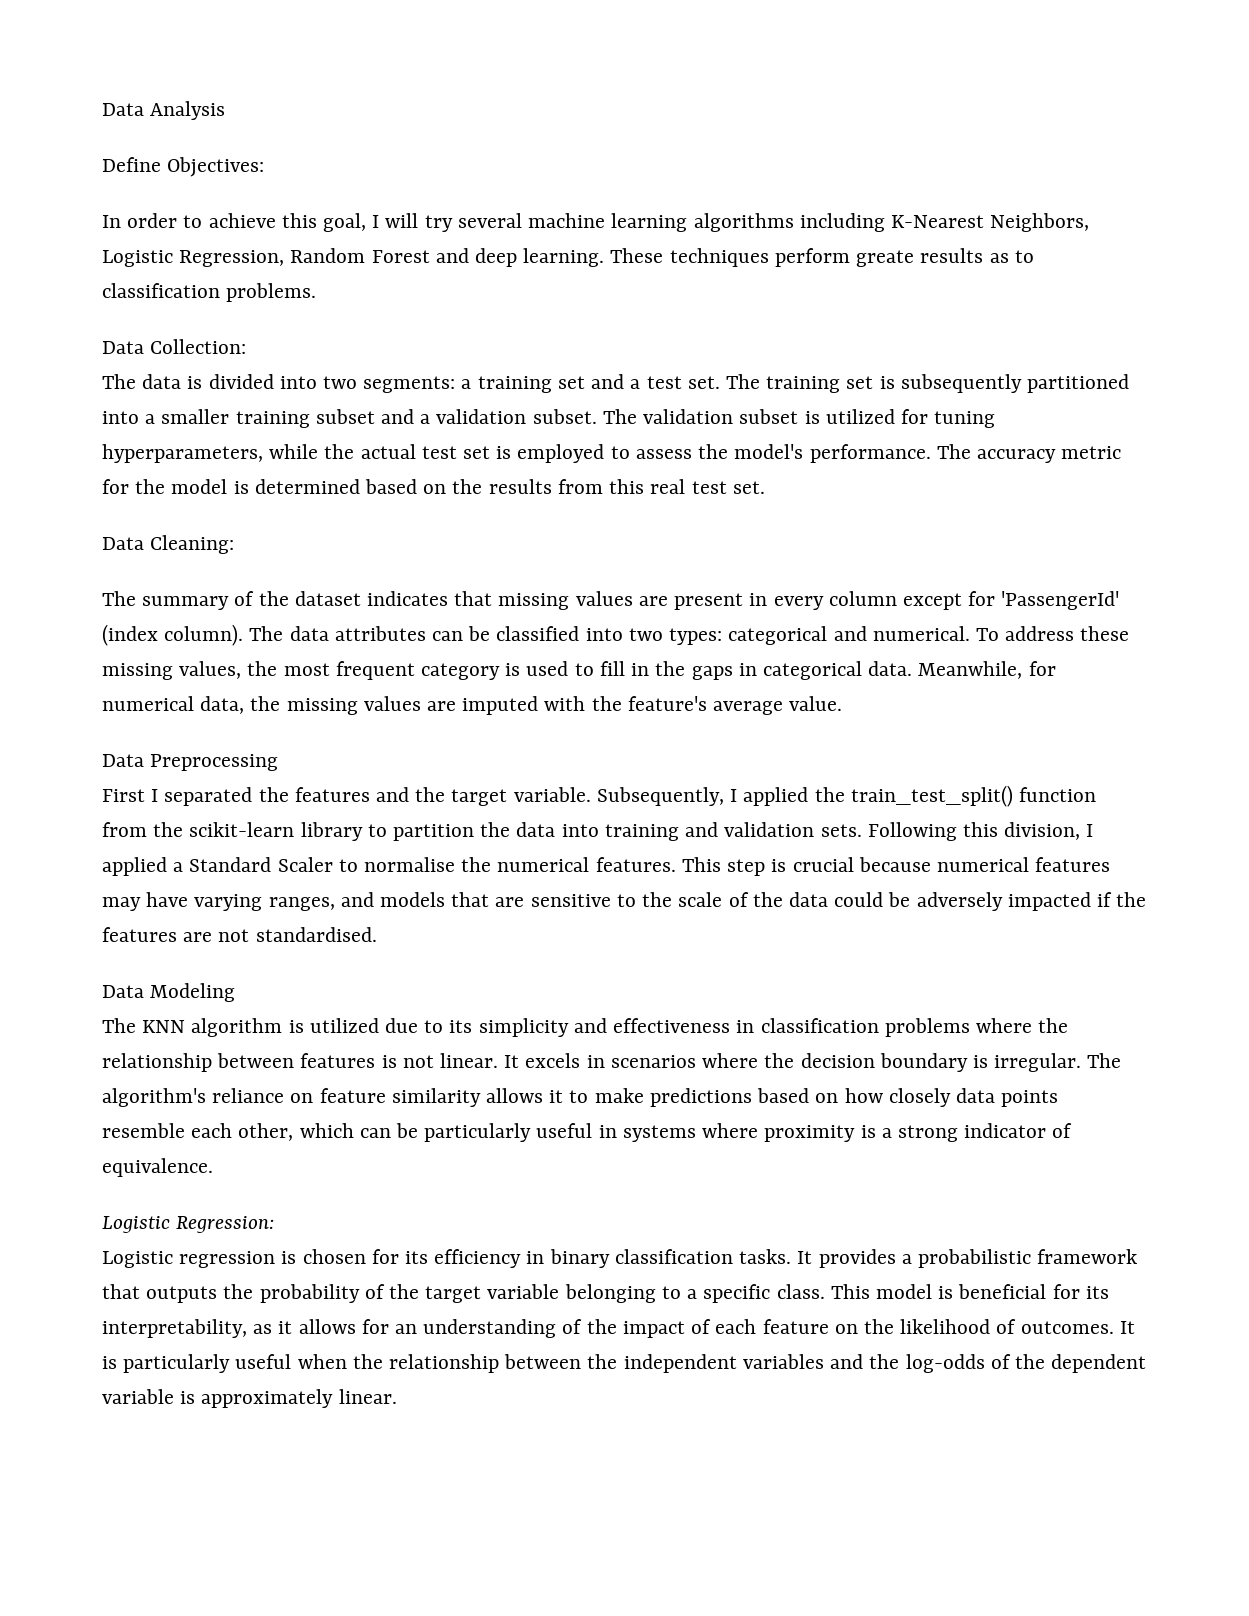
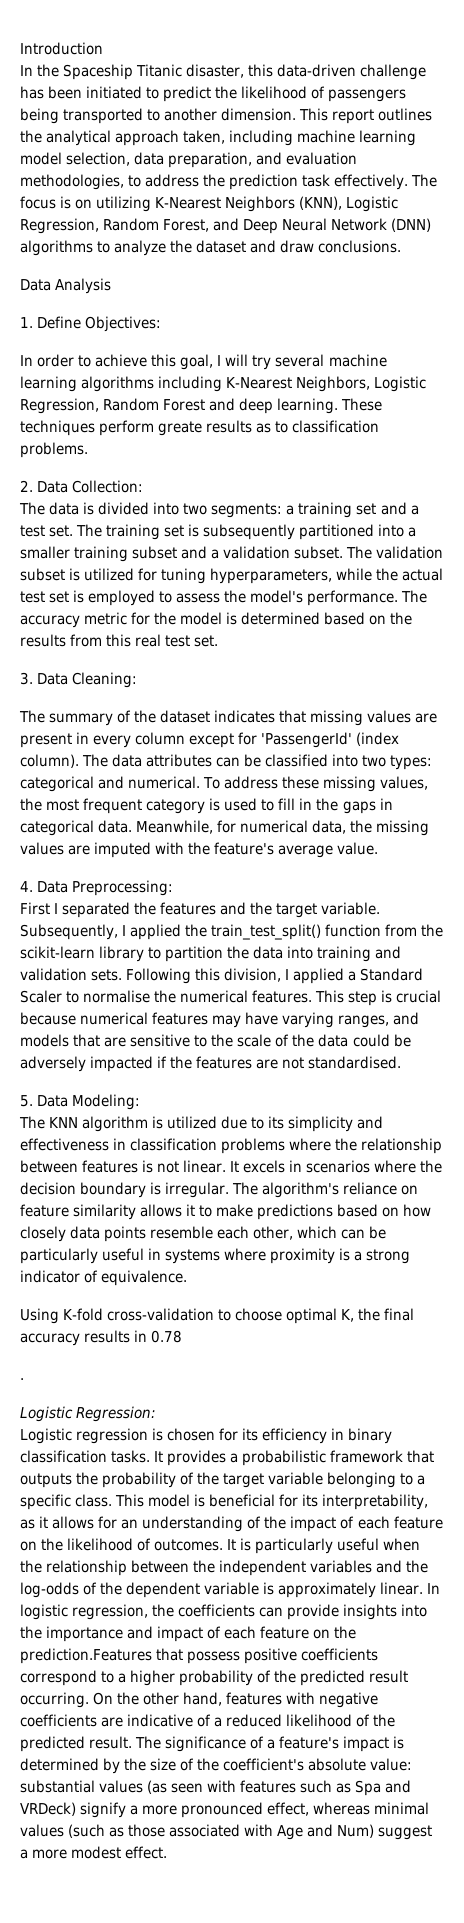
(102, 109) none -> [20,42,103,55] [20,64,427,80] [20,86,407,102] [20,108,433,124] [20,130,417,146] [20,152,358,168] [20,174,438,190] [20,196,399,212] [20,218,432,234] [20,240,402,256] Introduction // In the Spaceship Titanic disaster, this data-driven challenge has been initiated to predict the likelihood of passengers being transported to another dimension. This report outlines the analytical approach taken, including machine learning model selection, data preparation, and evaluation methodologies, to address the prediction task effectively. The focus is on utilizing K-Nearest Neighbors (KNN), Logistic Regression, Random Forest, and Deep Neural Network (DNN) algorithms to analyze the dataset and draw conclusions. //
(226, 110) none -> [20,317,33,328] 1.
(317, 292) none -> [20,480,33,492] 2.
(765, 487) none -> [20,672,33,685] 3.
[102,754,279,771] Data Preprocessing -> [20,880,174,896] 4. Data Preprocessing:
[102,983,236,1002] Data Modeling -> [20,1094,141,1110] 5. Data Modeling:
(213, 1167) none -> [20,1308,415,1324] [20,1330,183,1346] [20,1378,24,1380] // Using K-fold cross-validation to choose optimal K, the final accuracy results in 0.78 // .
(397, 1396) none -> [427,1583,441,1594] [20,1604,428,1620] [20,1626,357,1642] [20,1648,379,1664] [20,1670,409,1686] [20,1692,379,1708] [20,1714,396,1727] [20,1736,405,1752] [20,1758,413,1774] [20,1780,412,1796] [20,1802,430,1818] [20,1824,433,1840] [20,1846,168,1859] In logistic regression, the coefficients can provide insights into the importance and impact of each feature on the prediction.Features that possess positive coefficients correspond to a higher probability of the predicted result occurring. On the other hand, features with negative coefficients are indicative of a reduced likelihood of the predicted result. The significance of a feature's impact is determined by the size of the coefficient's absolute value: substantial values (as seen with features such as Spa and VRDeck) signify a more pronounced effect, whereas minimal values (such as those associated with Age and Num) suggest a more modest effect.

